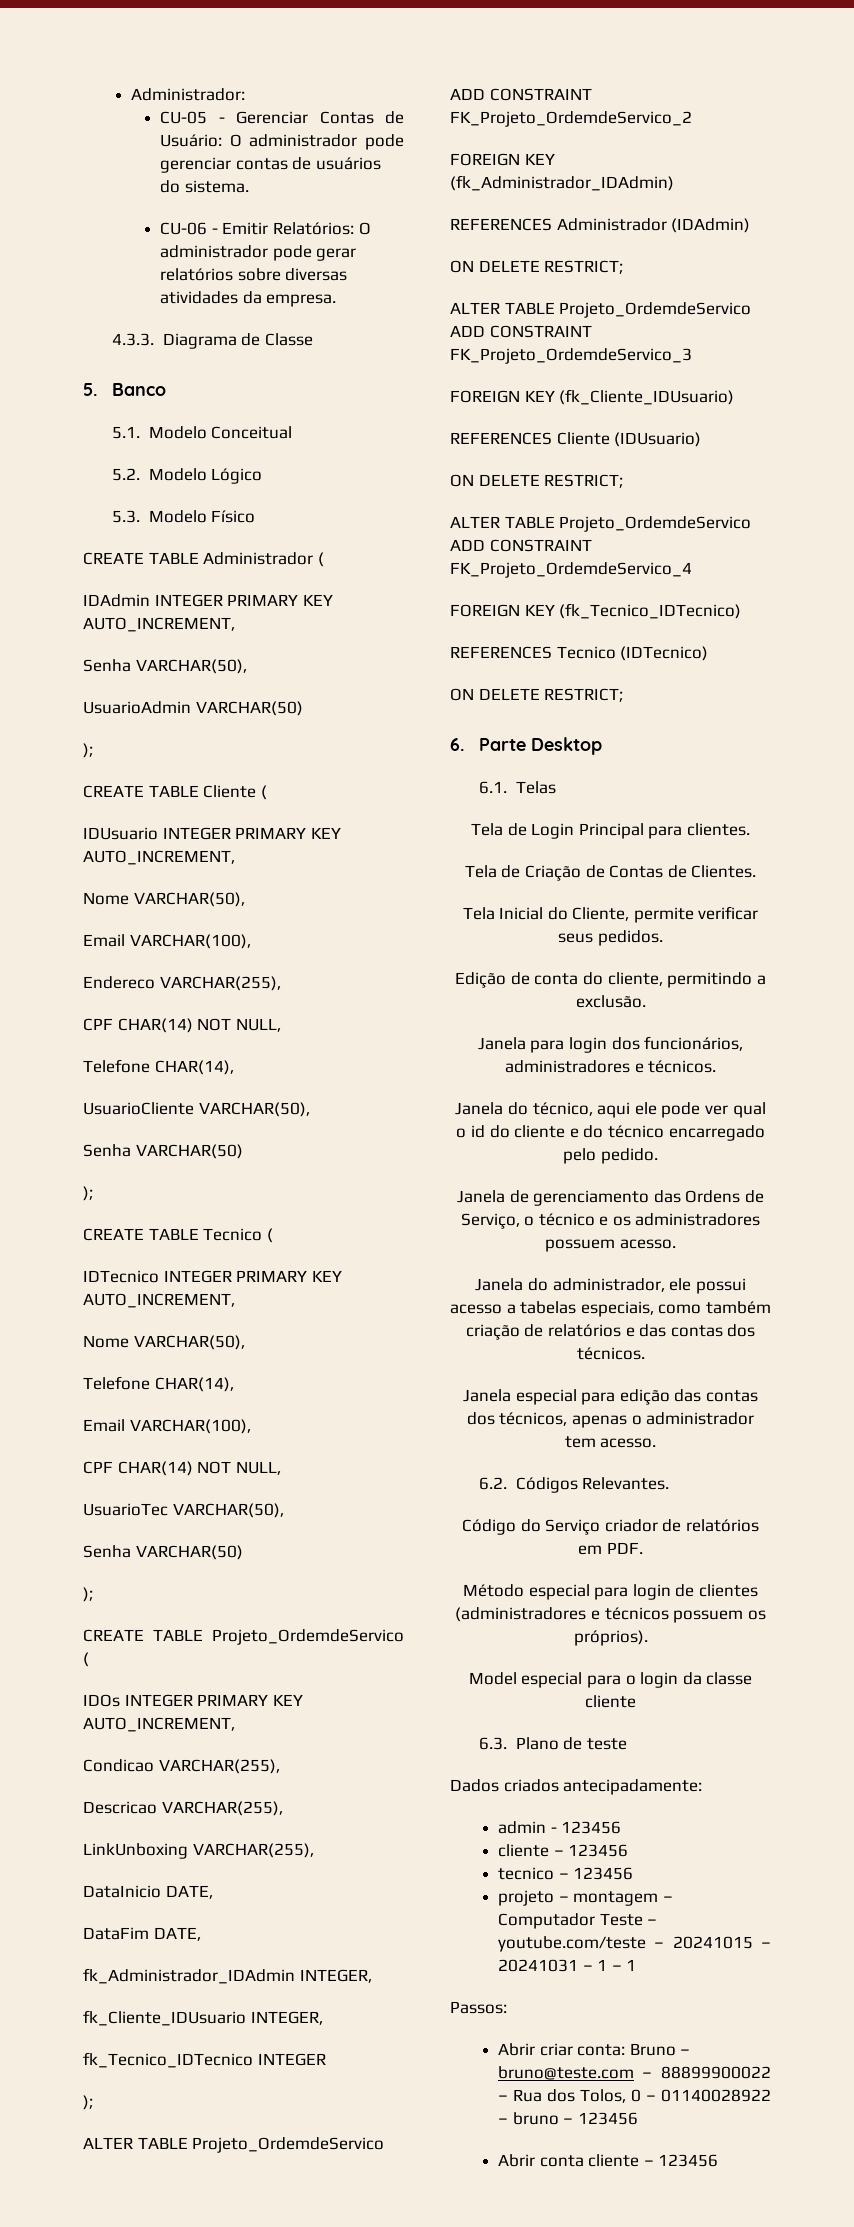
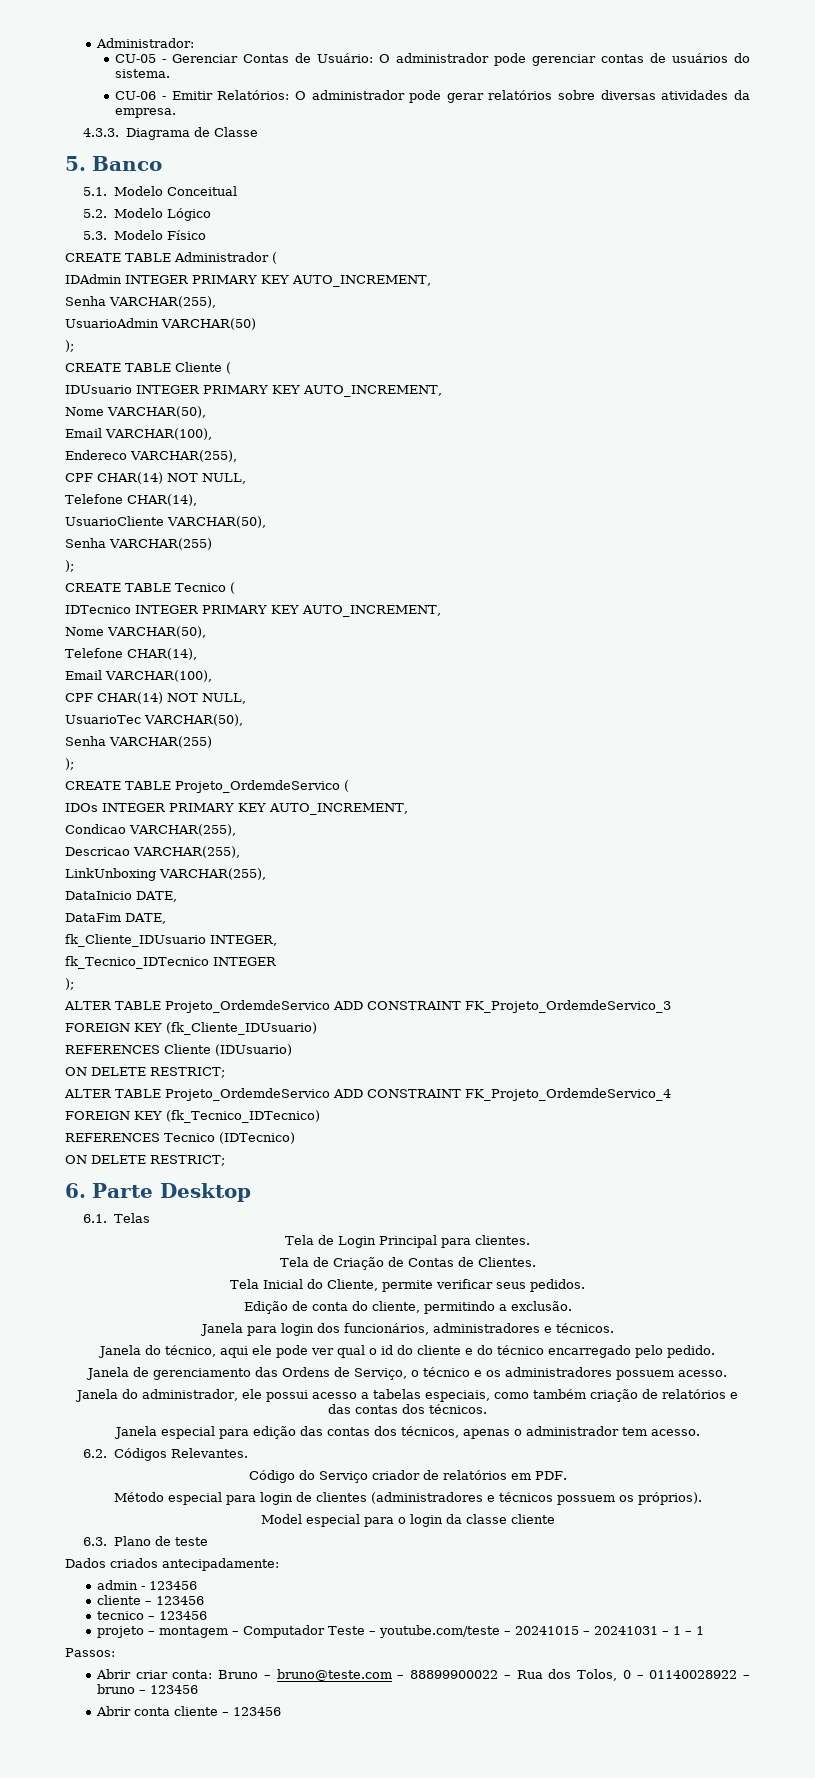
[135,659,247,674] VARCHAR(50), -> [109,296,216,308] VARCHAR(255),
[135,1144,243,1159] VARCHAR(50) -> [109,538,212,550] VARCHAR(255)
[135,1545,243,1560] VARCHAR(50) -> [109,736,212,748] VARCHAR(255)
[83,1968,372,1984] // fk_Administrador_IDAdmin INTEGER, -> (166, 918) none
[83,2137,385,2153] [450,88,592,101] [450,111,692,127] [450,153,555,166] [450,175,674,191] [450,218,751,233] [450,260,624,274] // ALTER TABLE Projeto_OrdemdeServico ADD CONSTRAINT FK_Projeto_OrdemdeServico_2 // FOREIGN KEY (fk_Administrador_IDAdmin) // REFERENCES Administrador (IDAdmin) // ON DELETE RESTRICT; -> (74, 984) none

